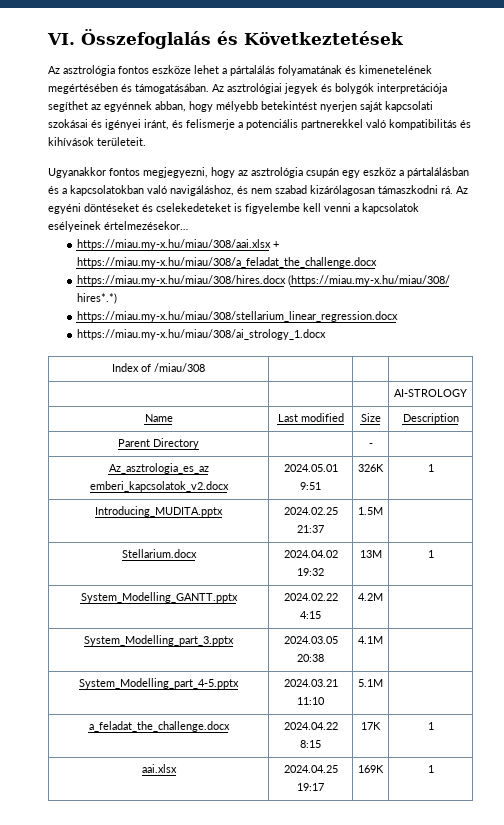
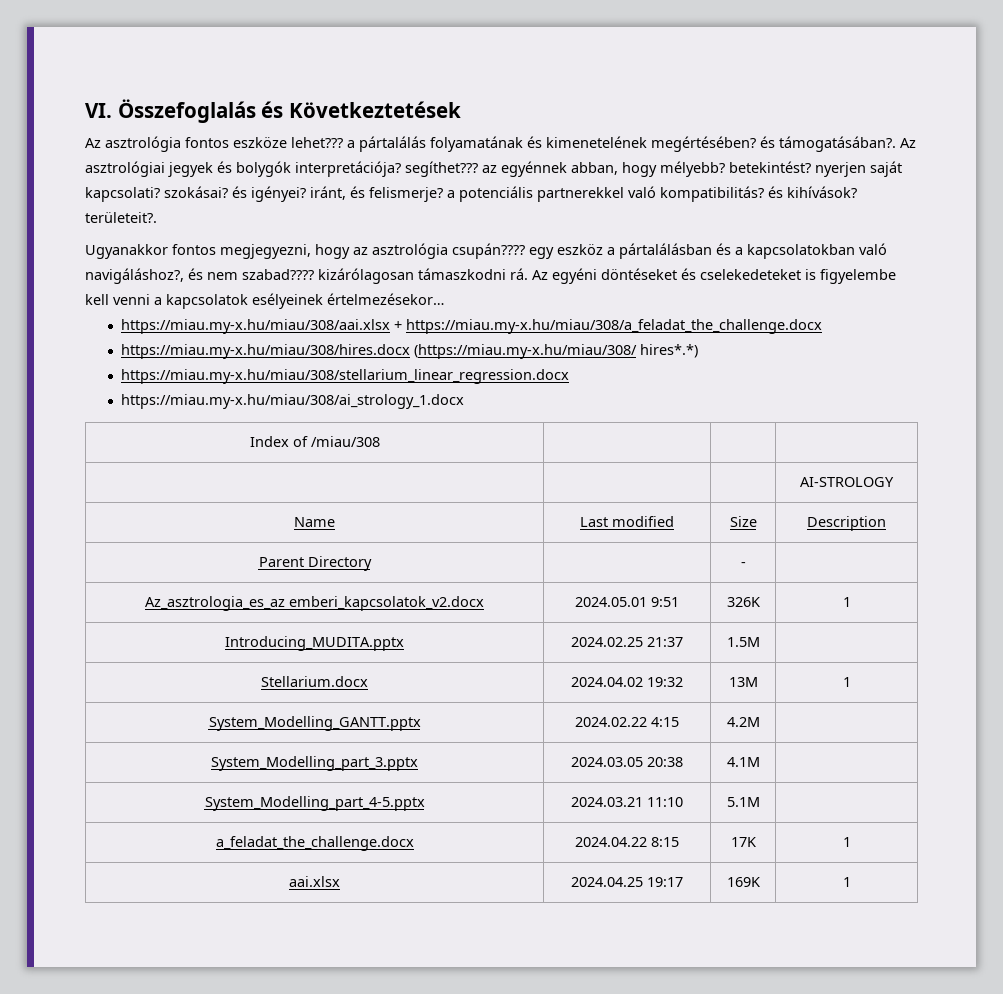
[194,65,219,74] lehet -> [291,137,343,148] lehet???
[48,83,209,94] megértésében és támogatásában. -> [651,136,896,152] megértésében? és támogatásában?.
[377,83,447,94] [48,101,88,112] interpretációja segíthet -> [295,161,478,177] interpretációja? segíthet???
[216,101,433,112] [48,119,141,130] mélyebb betekintést nyerjen saját kapcsolati szokásai és igényei -> [660,161,902,177] [85,186,306,202] mélyebb? betekintést? nyerjen saját kapcsolati? szokásai? és igényei?
[186,119,235,130] felismerje -> [369,187,443,202] felismerje?
[389,119,471,130] [48,137,146,146] kompatibilitás és kihívások területeit. -> [660,186,857,202] [85,212,157,223] kompatibilitás? és kihívások? területeit?.
[306,168,339,178] csupán -> [452,243,525,259] csupán????
[170,185,234,196] navigáláshoz, -> [85,268,184,284] navigáláshoz?,
[275,185,307,194] szabad -> [242,269,314,280] szabad????

